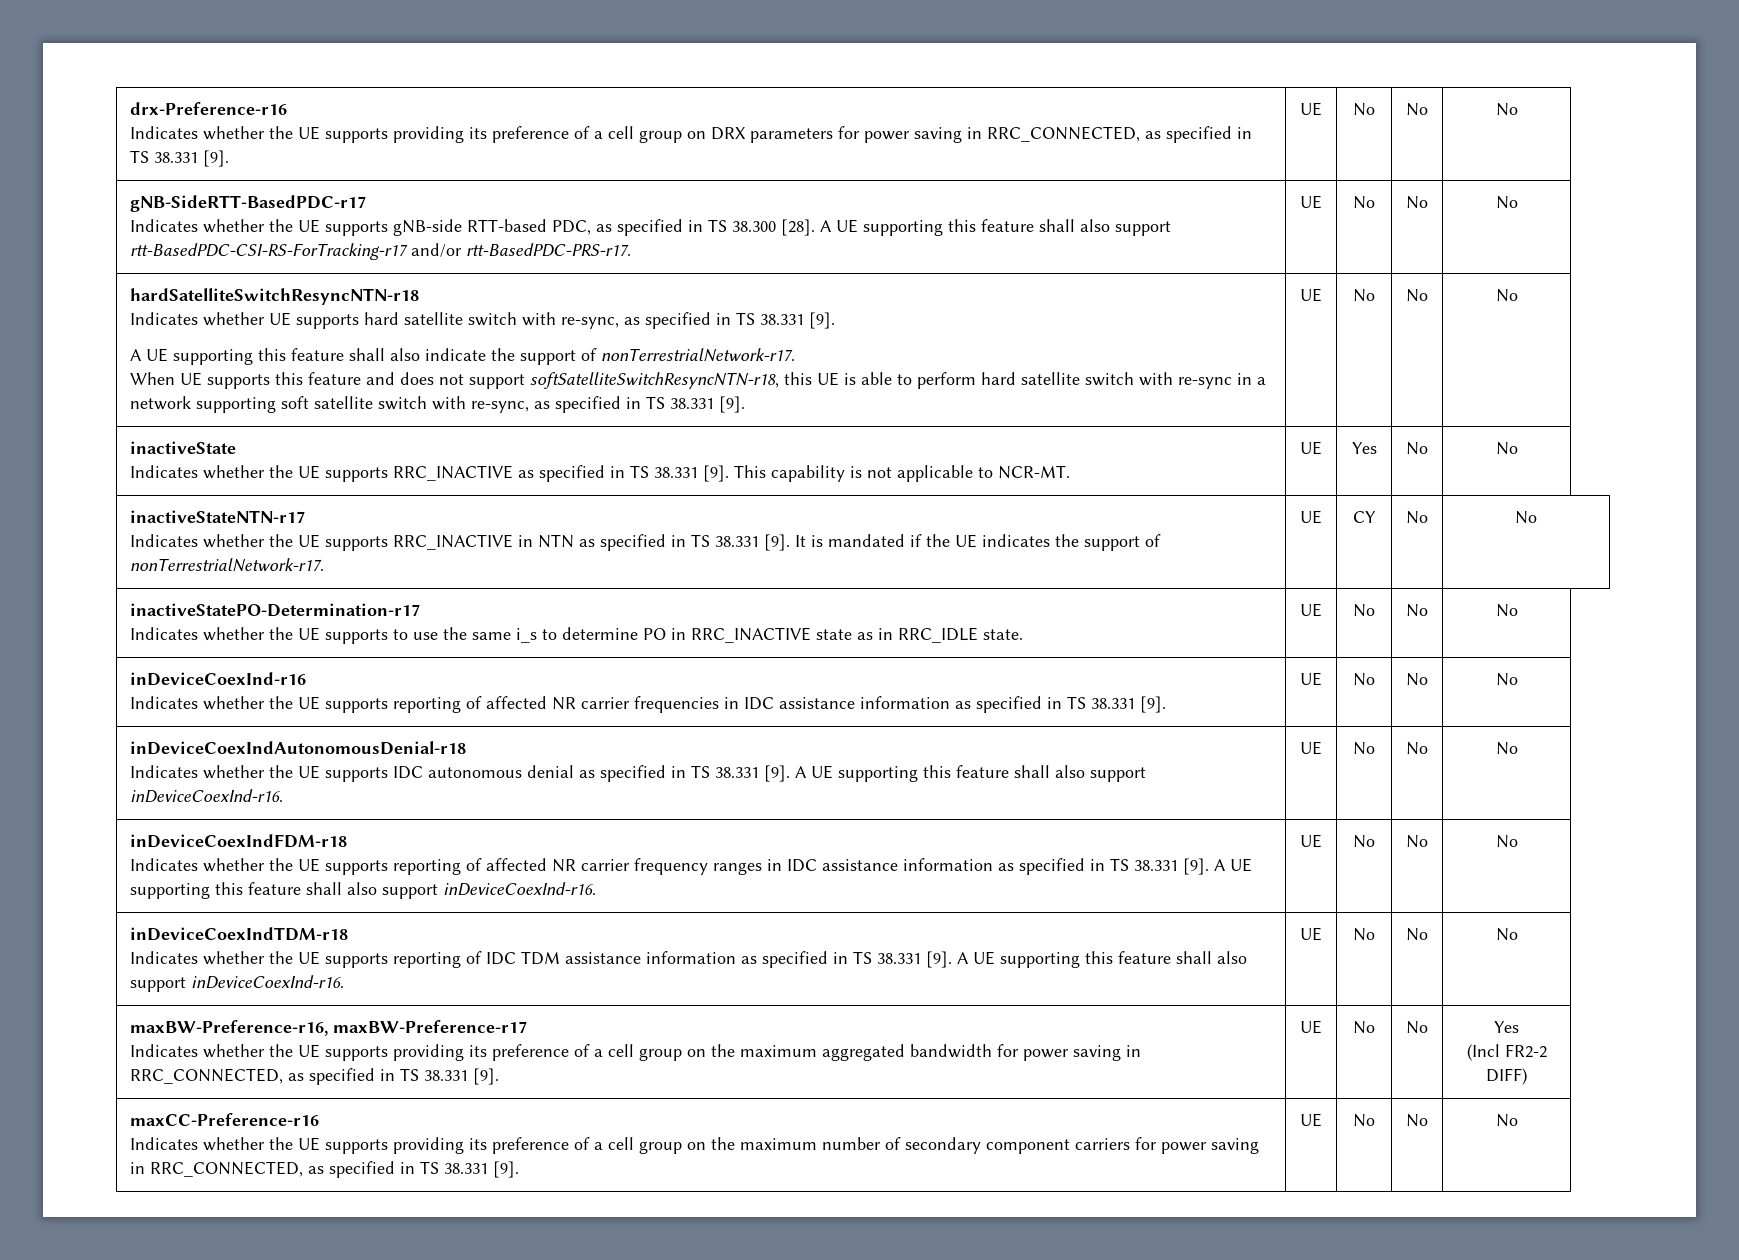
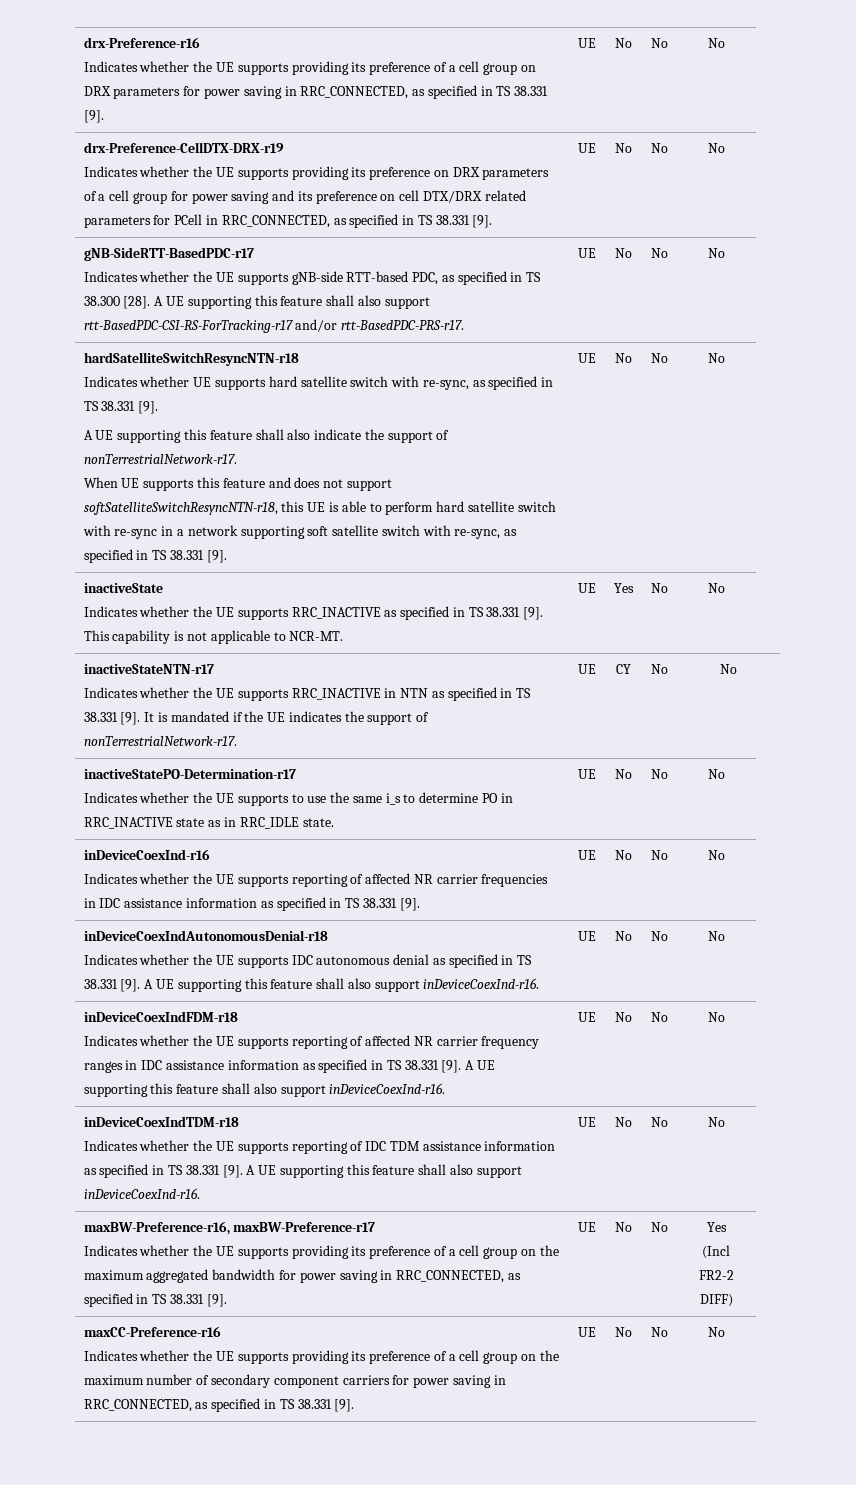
(1518, 109) none -> [83,142,284,153] [83,166,550,180] [83,190,526,204] [83,214,493,228] [577,143,596,153] [614,143,632,153] [650,143,668,153] [707,143,725,153] // drx-Preference-CellDTX-DRX-r19 // Indicates whether the UE supports providing its preference on DRX parameters of a cell group for power saving and its preference on cell DTX/DRX related parameters for PCell in RRC_CONNECTED, as specified in TS 38.331 [9]. | UE | No | No | No

